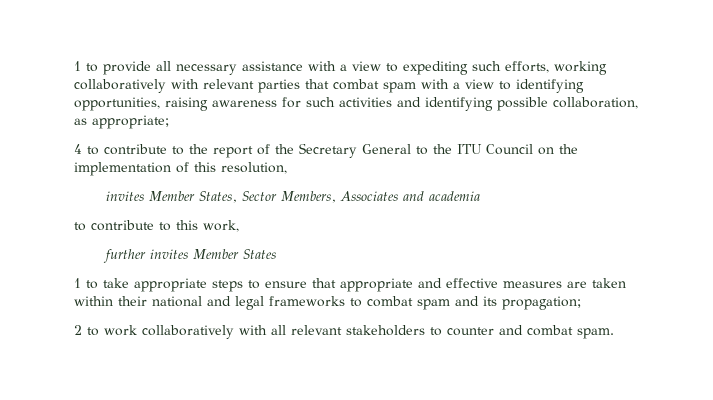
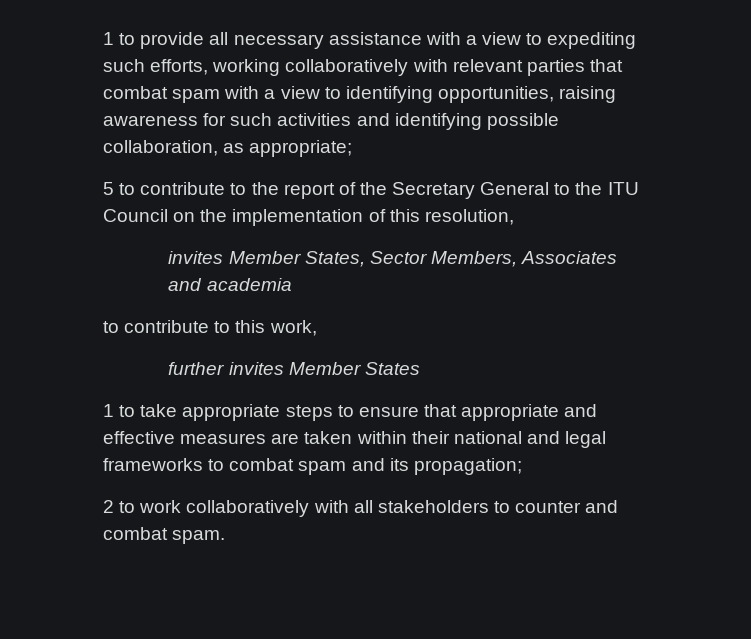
[74,144,82,154] 4 -> [103,182,114,195] 5
[291,325,342,335] relevant -> (373, 506) none

